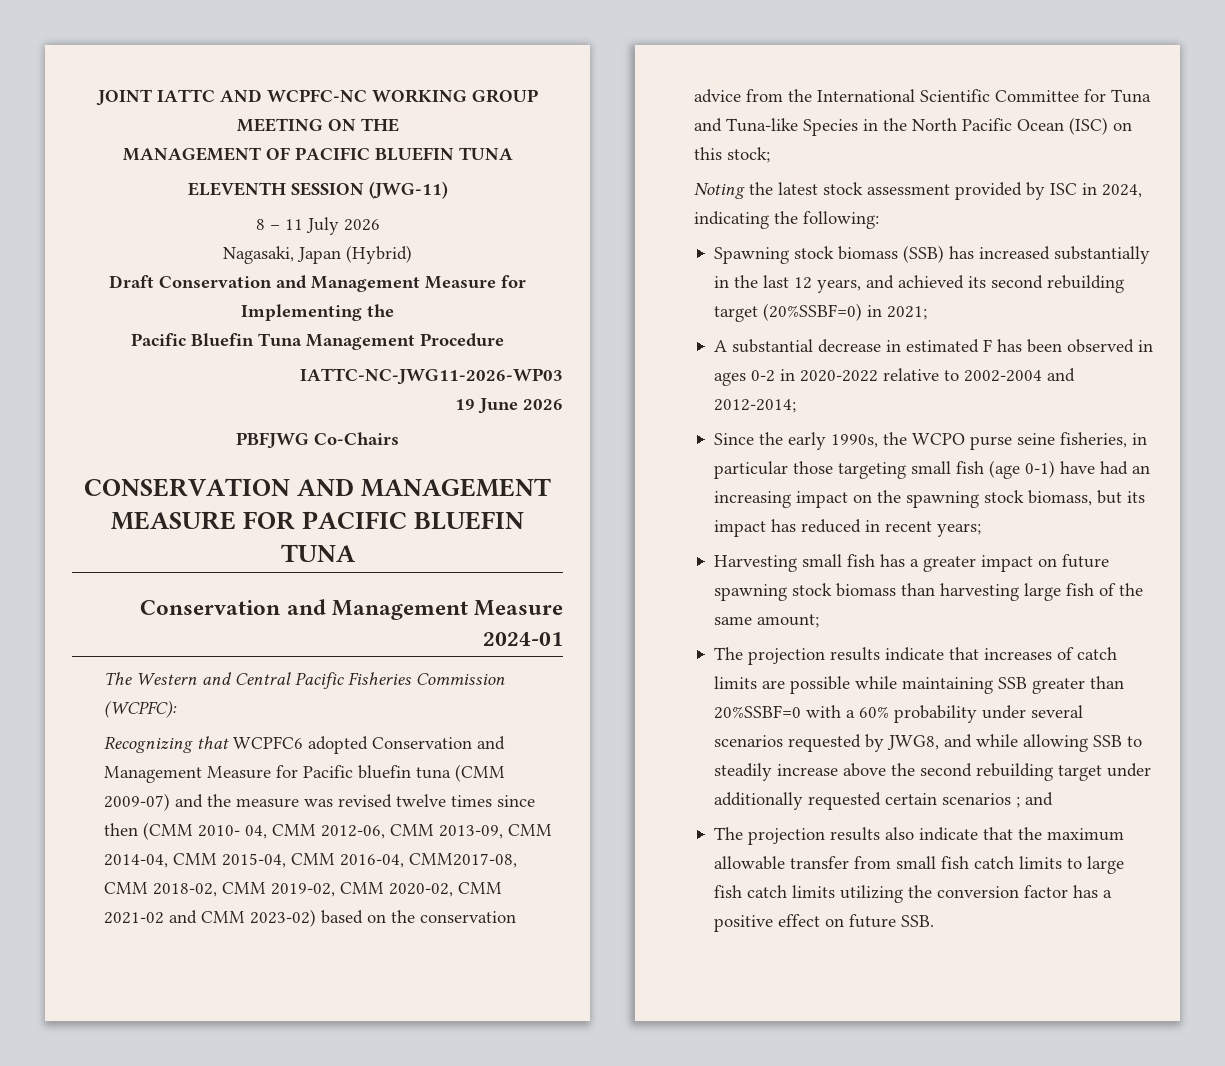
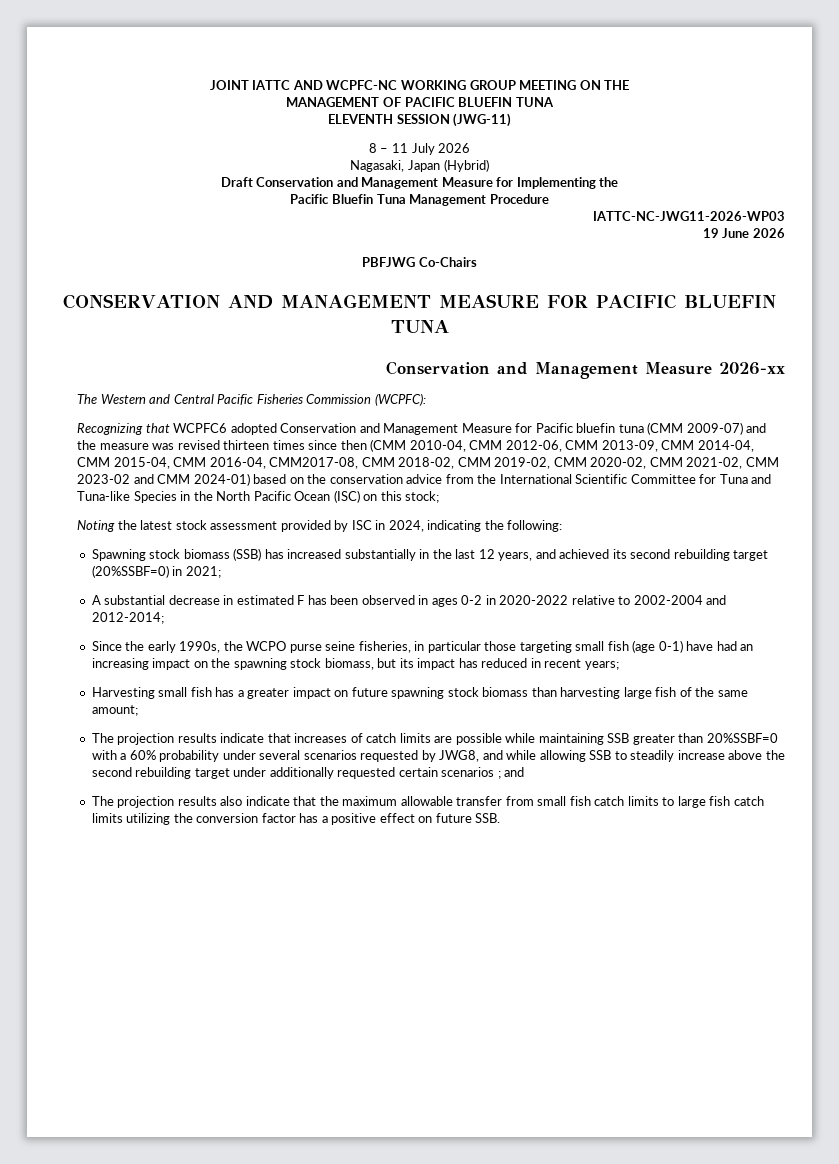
[483,632,563,646] 2024-01 -> [719,362,785,375] 2026-xx
[395,794,446,807] twelve -> [223,440,270,450] thirteen
[197,825,267,839] 2010- 04, -> [409,440,466,452] 2010-04,
[103,912,164,924] 2021-02 -> [686,457,779,469] [77,474,131,484] 2021-02, CMM 2023-02
[249,909,316,927] 2023-02) -> [193,473,250,486] 2024-01)

